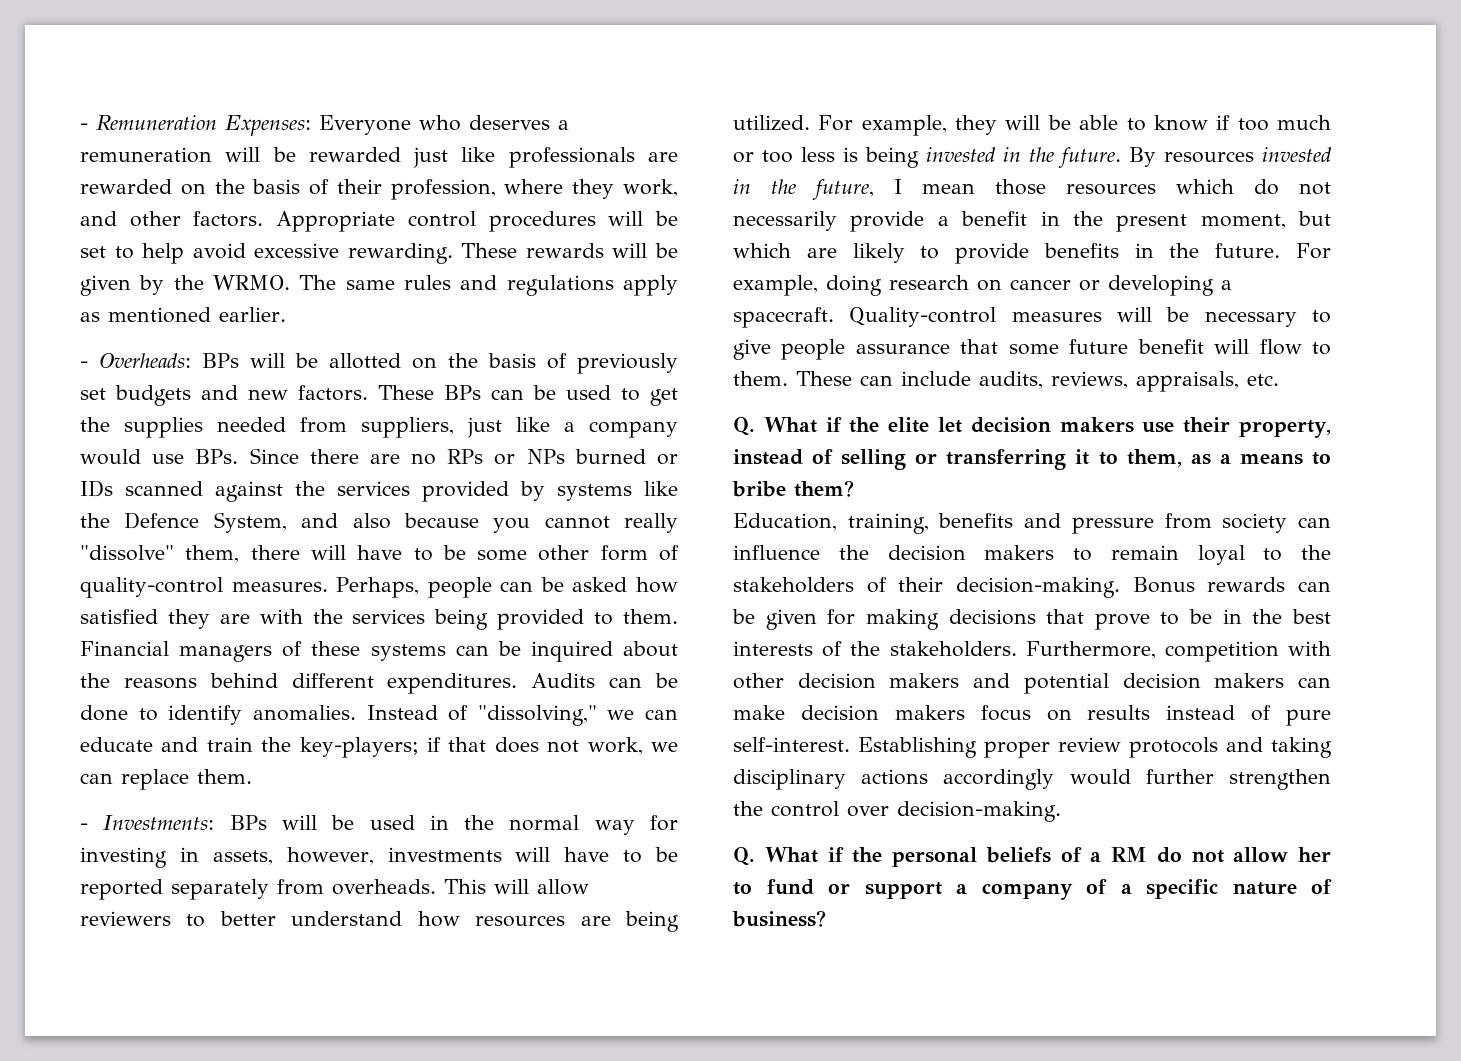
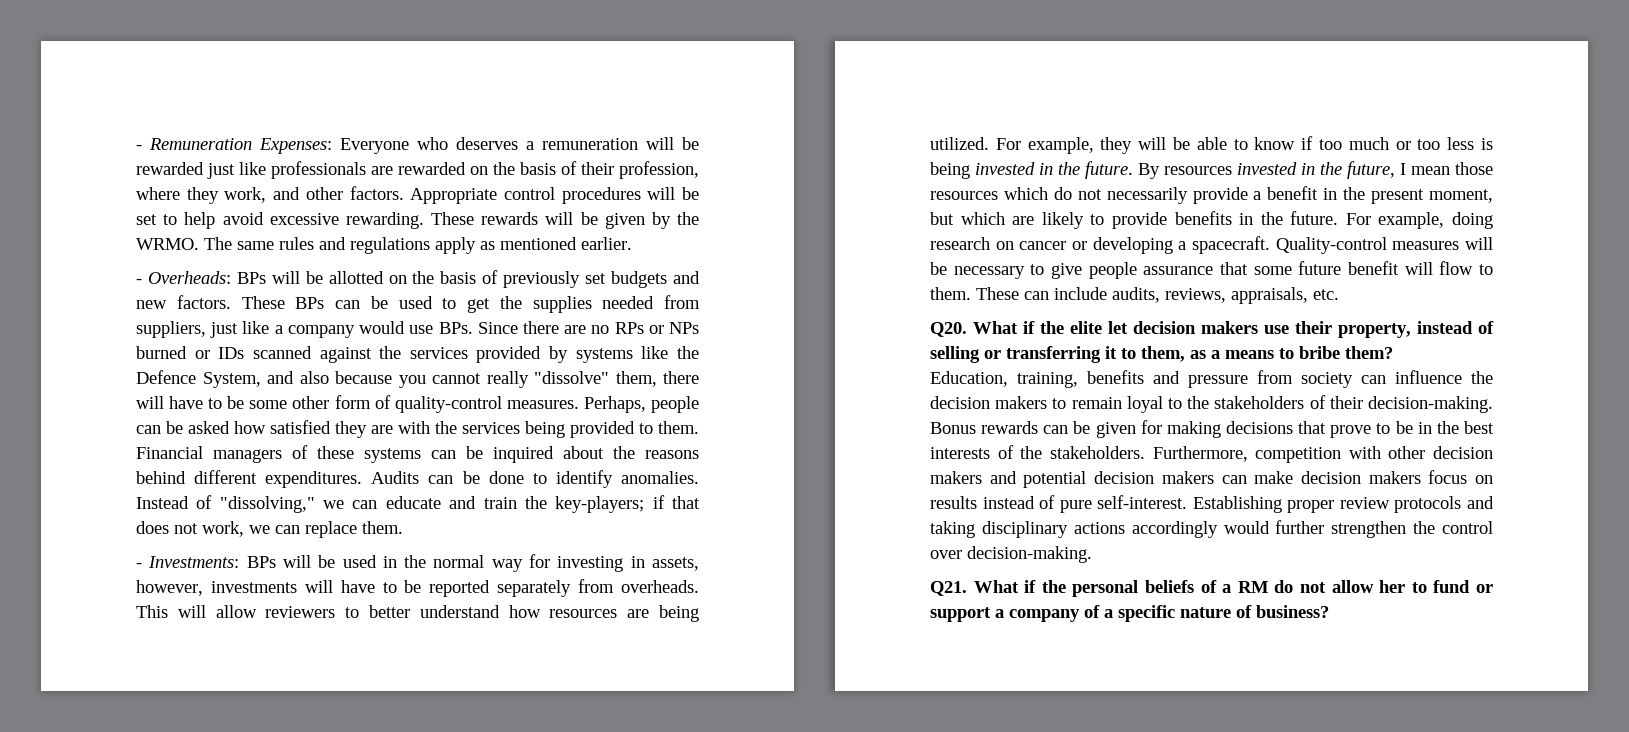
[733,417,755,436] Q. -> [930,322,967,337] Q20.
[733,847,755,866] Q. -> [930,581,967,596] Q21.

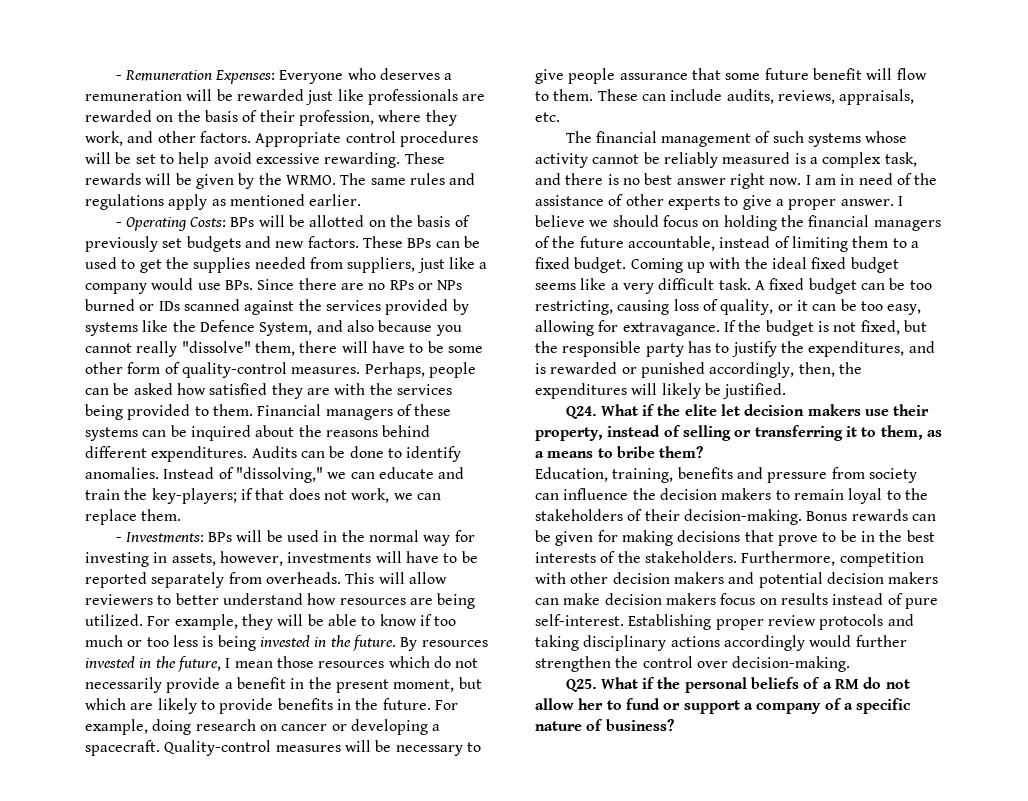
[147,271,231,284] Overheads: -> [125,217,227,231] Operating Costs:
[930,322,967,337] Q20. -> [565,131,908,147] [535,152,917,168] [535,173,938,189] [535,194,903,210] [535,215,941,231] [535,236,919,252] [535,257,899,273] [535,278,932,294] [535,299,922,315] [535,320,927,336] [535,341,935,357] [535,362,862,378] [535,383,787,399] [565,406,597,419] The financial management of such systems whose activity cannot be reliably measured is a complex task, and there is no best answer right now. I am in need of the assistance of other experts to give a proper answer. I believe we should focus on holding the financial managers of the future accountable, instead of limiting them to a fixed budget. Coming up with the ideal fixed budget seems like a very difficult task. A fixed budget can be too restricting, causing loss of quality, or it can be too easy, allowing for extravagance. If the budget is not fixed, but the responsible party has to justify the expenditures, and is rewarded or punished accordingly, then, the expenditures will likely be justified. // Q24.
[930,581,967,596] Q21. -> [565,679,597,692] Q25.

